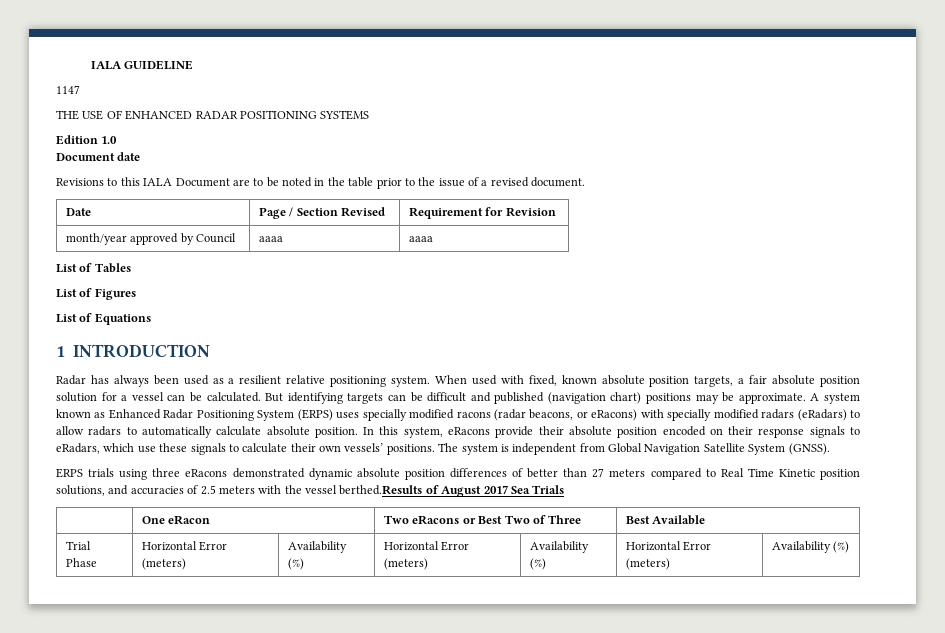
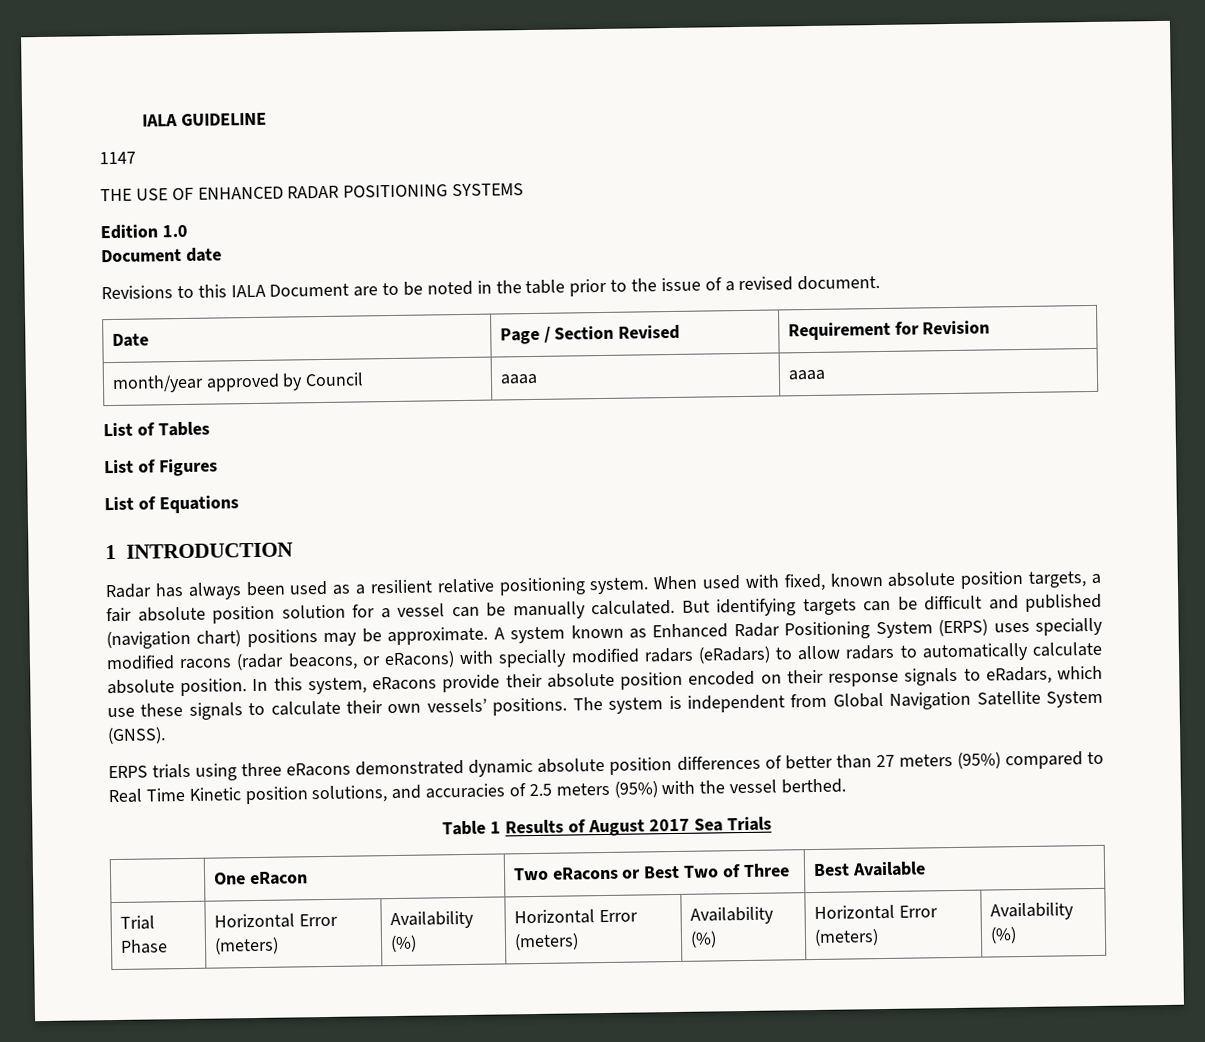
(202, 397) none -> [512,601,586,620] manually
(646, 473) none -> [956,751,1001,769] (95%)
(255, 490) none -> [613,780,658,798] (95%)
[339,485,423,495] berthed.Results -> [781,778,847,794] [442,819,565,836] berthed. // Table 1 Results

